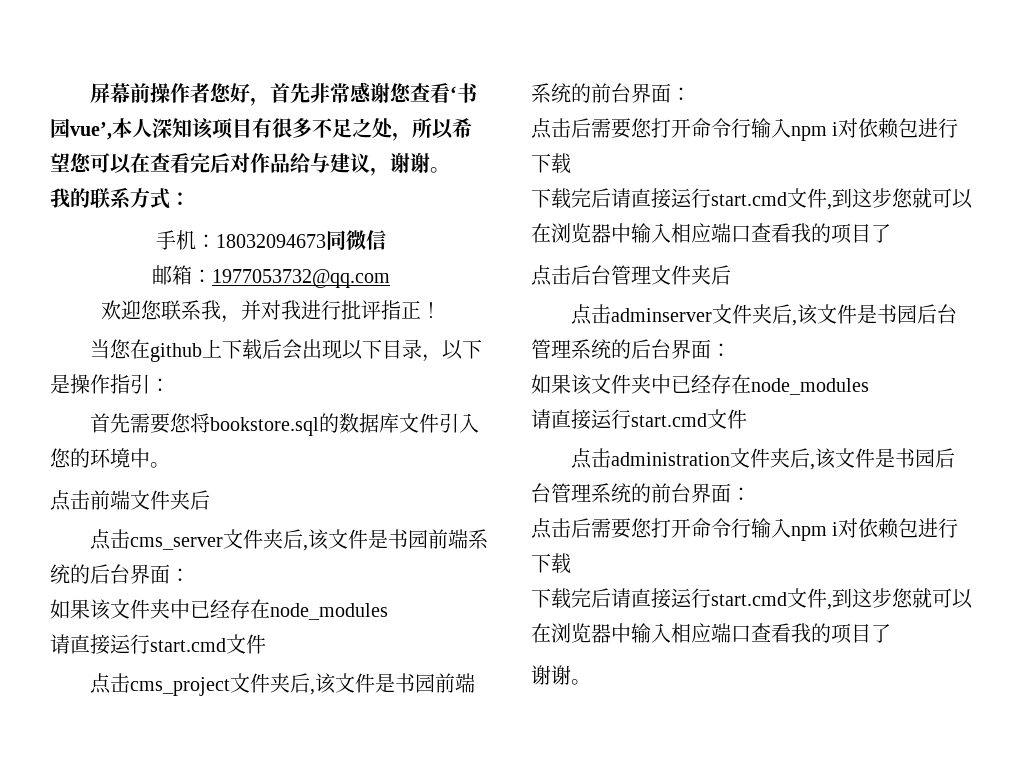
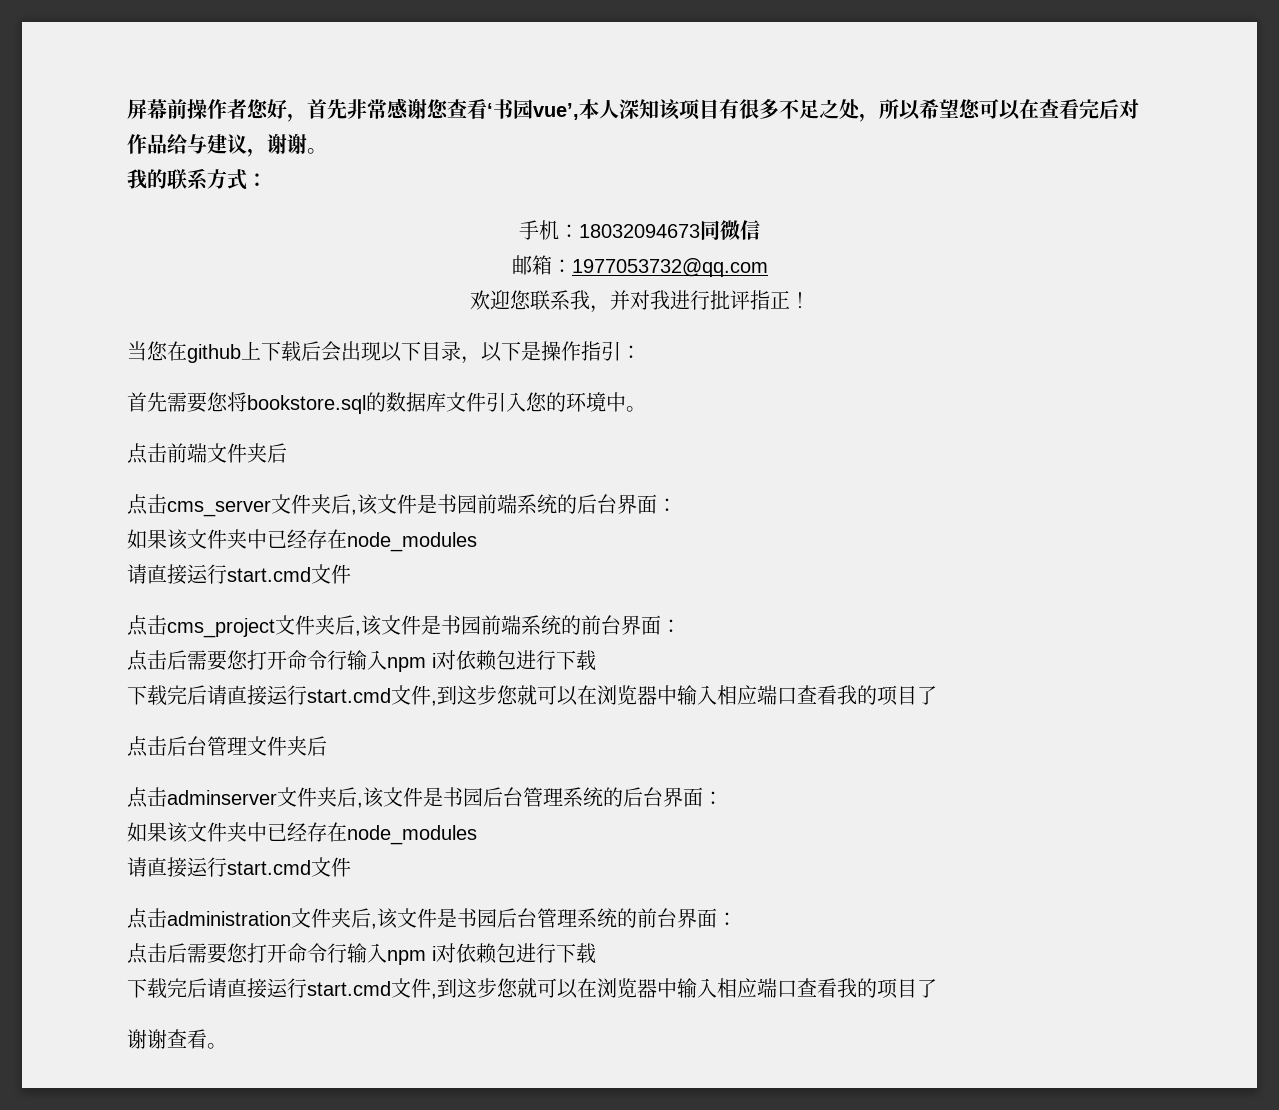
(571, 675) none -> [167,1029,207,1049] 查看

